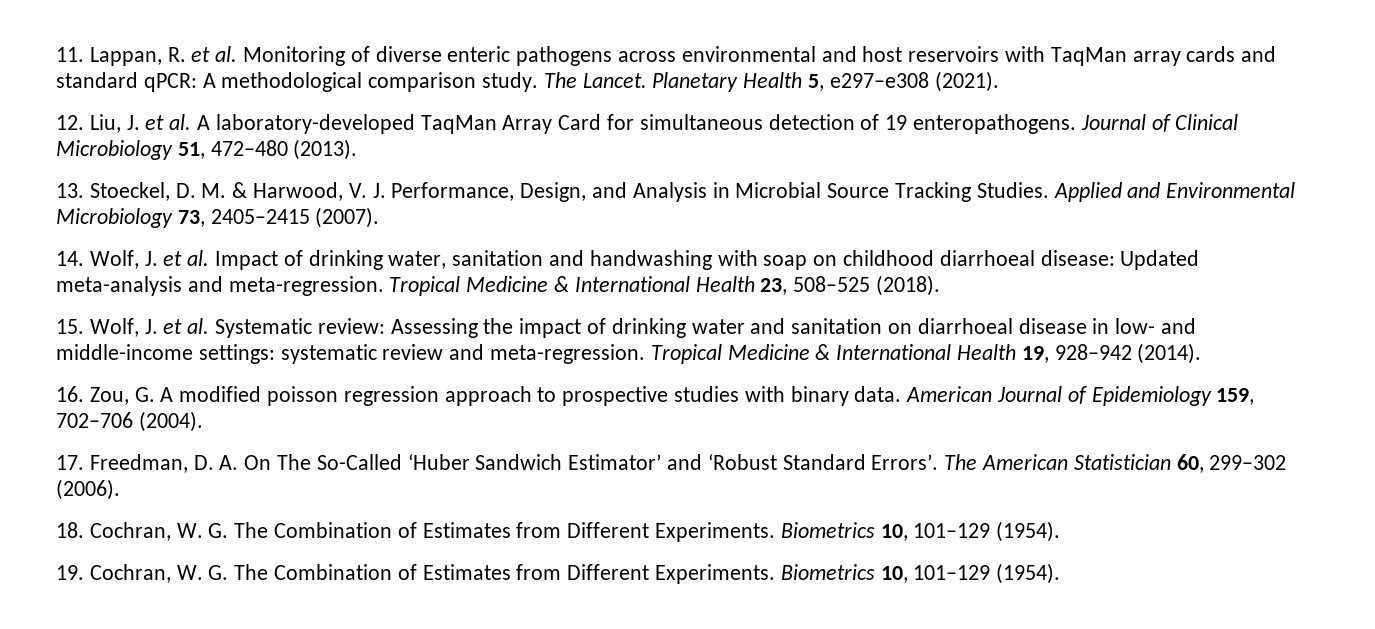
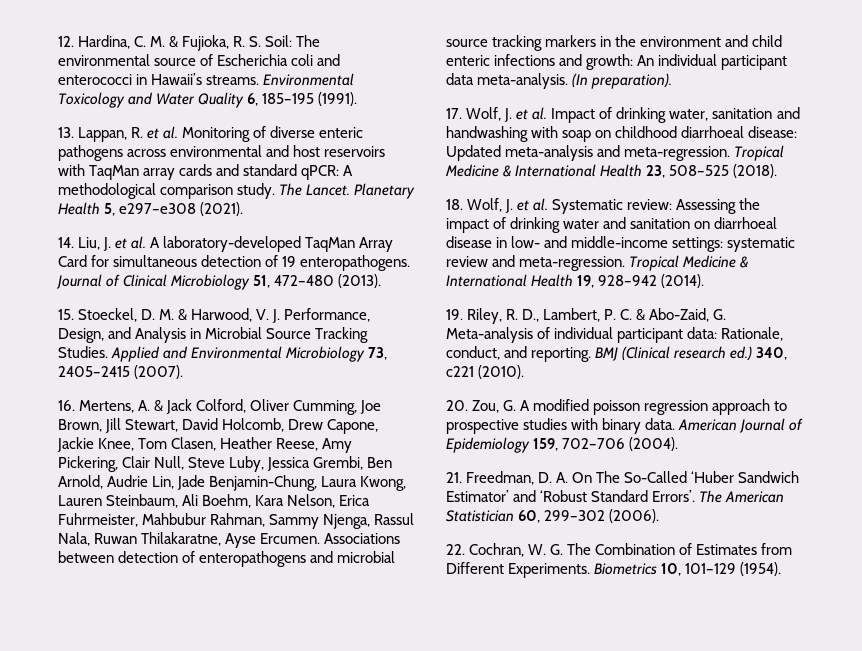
[56,47,84,62] 11. -> [58,35,321,51] [58,54,341,66] [58,73,355,86] [58,92,358,108] [58,127,74,138] 12. Hardina, C. M. & Fujioka, R. S. Soil: The environmental source of Escherichia coli and enterococci in Hawaii’s streams. Environmental Toxicology and Water Quality 6, 185–195 (1991). // 13.
[56,115,84,130] 12. -> [58,237,74,248] 14.
[56,183,84,198] 13. -> [58,309,74,320] 15.
[56,251,84,266] 14. -> [58,399,382,415] [58,418,379,434] [57,437,353,453] [58,456,393,472] [58,475,407,491] [58,494,371,508] [58,513,415,529] [58,532,401,548] [58,551,396,567] [446,35,783,51] [446,54,788,70] [446,73,673,89] [446,108,462,119] 16. Mertens, A. & Jack Colford, Oliver Cumming, Joe Brown, Jill Stewart, David Holcomb, Drew Capone, Jackie Knee, Tom Clasen, Heather Reese, Amy Pickering, Clair Null, Steve Luby, Jessica Grembi, Ben Arnold, Audrie Lin, Jade Benjamin-Chung, Laura Kwong, Lauren Steinbaum, Ali Boehm, Kara Nelson, Erica Fuhrmeister, Mahbubur Rahman, Sammy Njenga, Rassul Nala, Ruwan Thilakaratne, Ayse Ercumen. Associations between detection of enteropathogens and microbial source tracking markers in the environment and child enteric infections and growth: An individual participant data meta-analysis. (In preparation). // 17.
[56,319,84,334] 15. -> [446,199,463,210] 18.
[56,386,84,402] 16. -> [446,308,727,324] [446,327,784,343] [446,346,788,362] [446,365,525,379] [446,400,468,411] 19. Riley, R. D., Lambert, P. C. & Abo-Zaid, G. Meta-analysis of individual participant data: Rationale, conduct, and reporting. BMJ (Clinical research ed.) 340, c221 (2010). // 20.
[56,455,84,470] 17. -> [446,472,462,483] 21.
[56,522,84,538] 18. -> [446,544,465,555] 22.
[56,563,1061,584] // 19. Cochran, W. G. The Combination of Estimates from Different Experiments. Biometrics 10, 101–129 (1954). -> (782, 569) none

